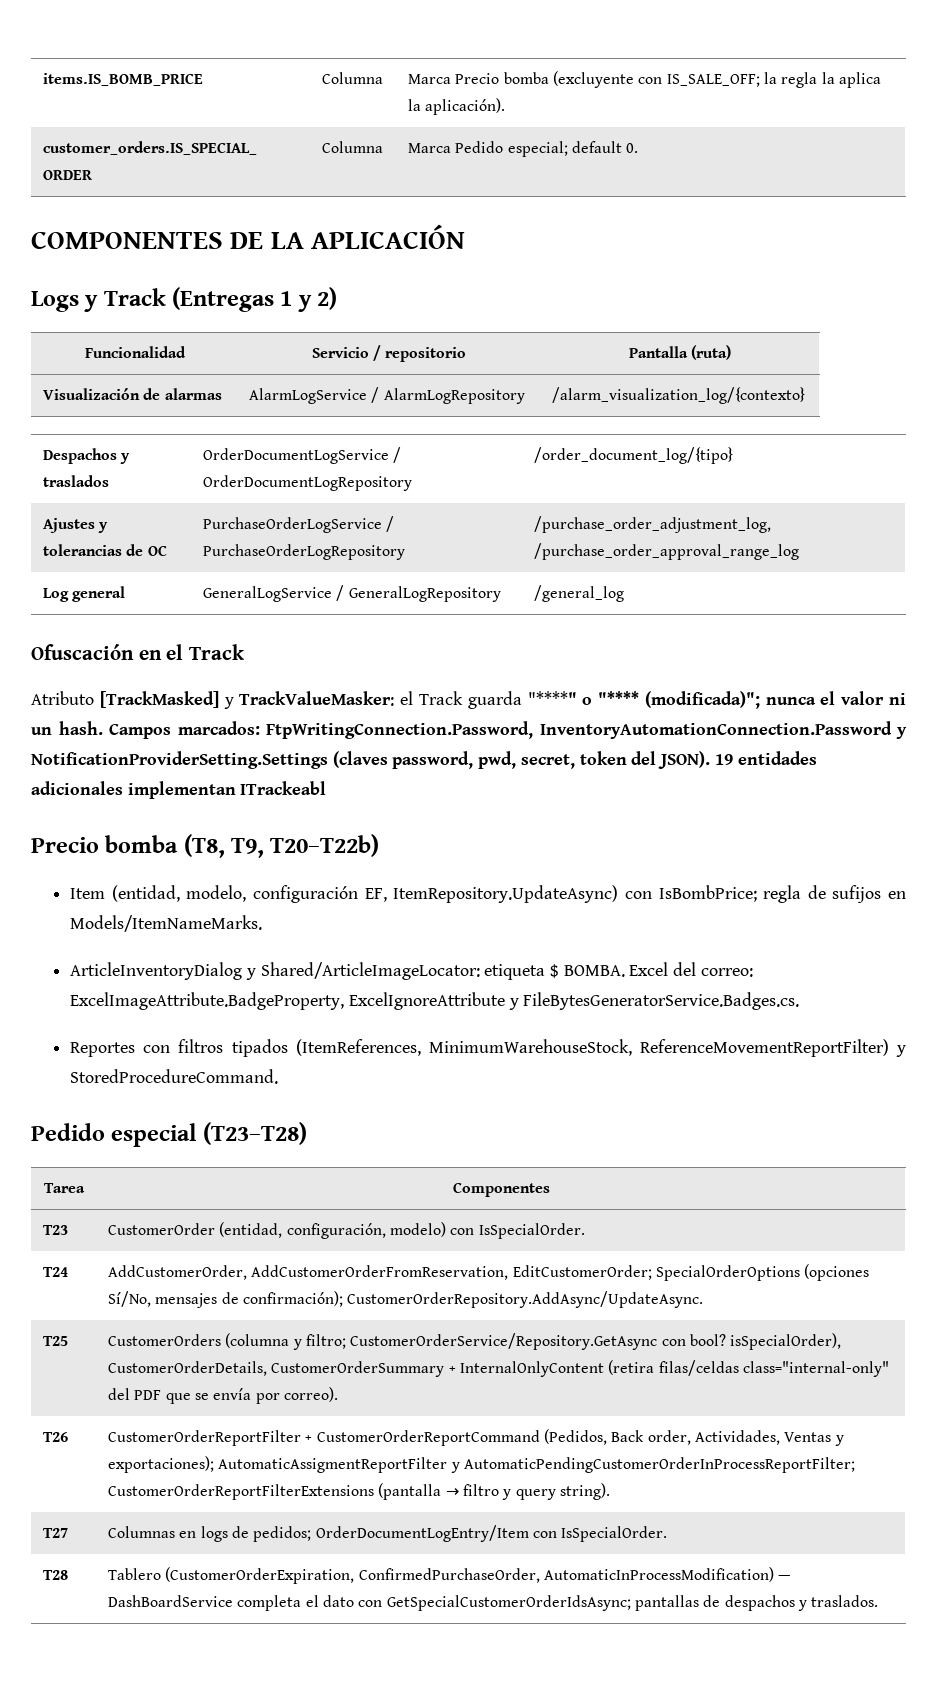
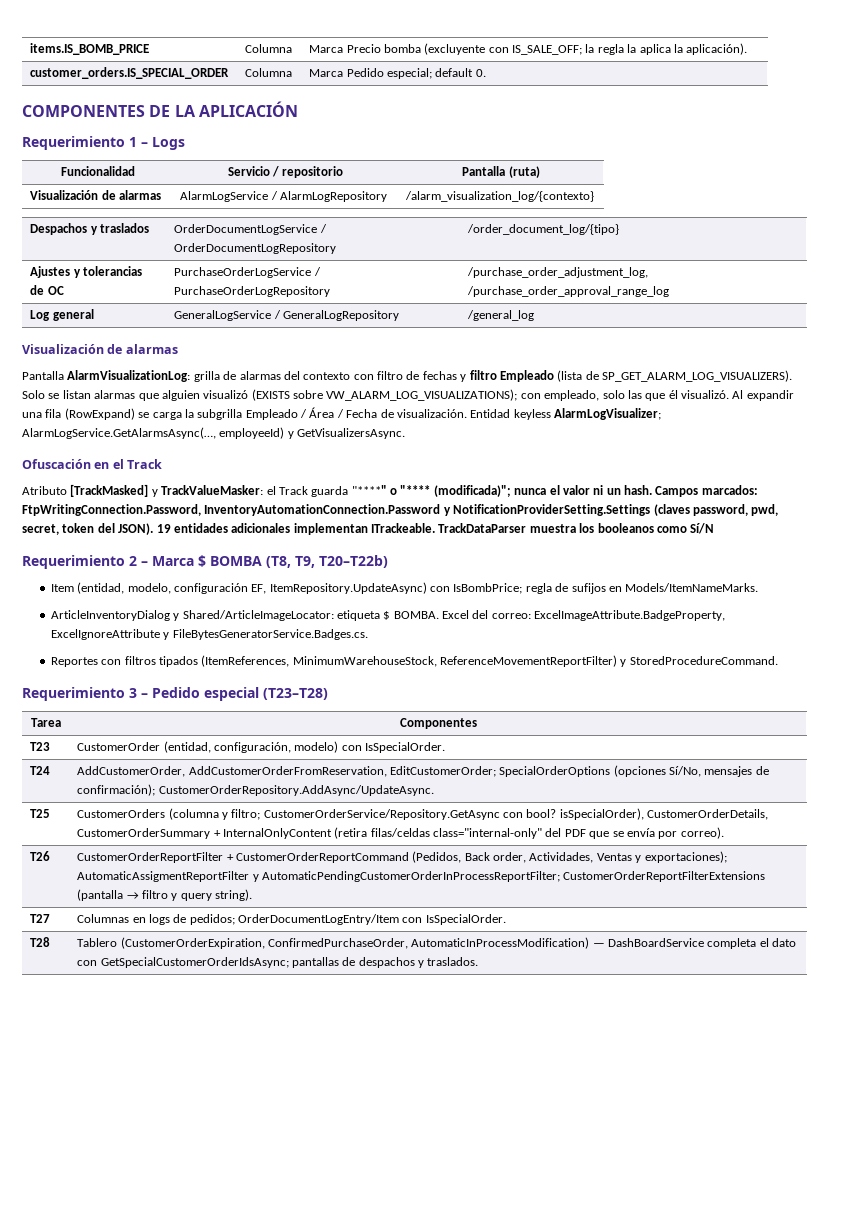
[31,287,338,312] Logs y Track (Entregas 1 y 2) -> [22,136,185,150] Requerimiento 1 – Logs
(625, 593) none -> [22,344,178,354] [22,370,792,382] [22,389,794,401] [22,407,661,420] [22,427,406,439] // Visualización de alarmas // Pantalla AlarmVisualizationLog: grilla de alarmas del contexto con filtro de fechas y filtro Empleado (lista de SP_GET_ALARM_LOG_VISUALIZERS). Solo se listan alarmas que alguien visualizó (EXISTS sobre VW_ALARM_LOG_VISUALIZATIONS); con empleado, solo las que él visualizó. Al expandir una fila (RowExpand) se carga la subgrilla Empleado / Área / Fecha de visualización. Entidad keyless AlarmLogVisualizer; AlarmLogService.GetAlarmsAsync(…, employeeId) y GetVisualizersAsync.
[240,781,327,795] [31,835,179,853] ITrackeabl // Precio bomba -> [371,523,715,534] [22,555,262,569] ITrackeable. TrackDataParser muestra los booleanos como Sí/N // Requerimiento 2 – Marca $ BOMBA
(279, 1076) none -> [22,687,148,701] Requerimiento 3 –

